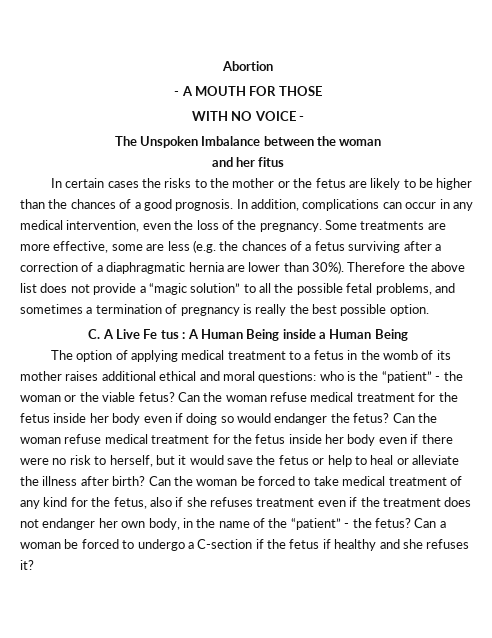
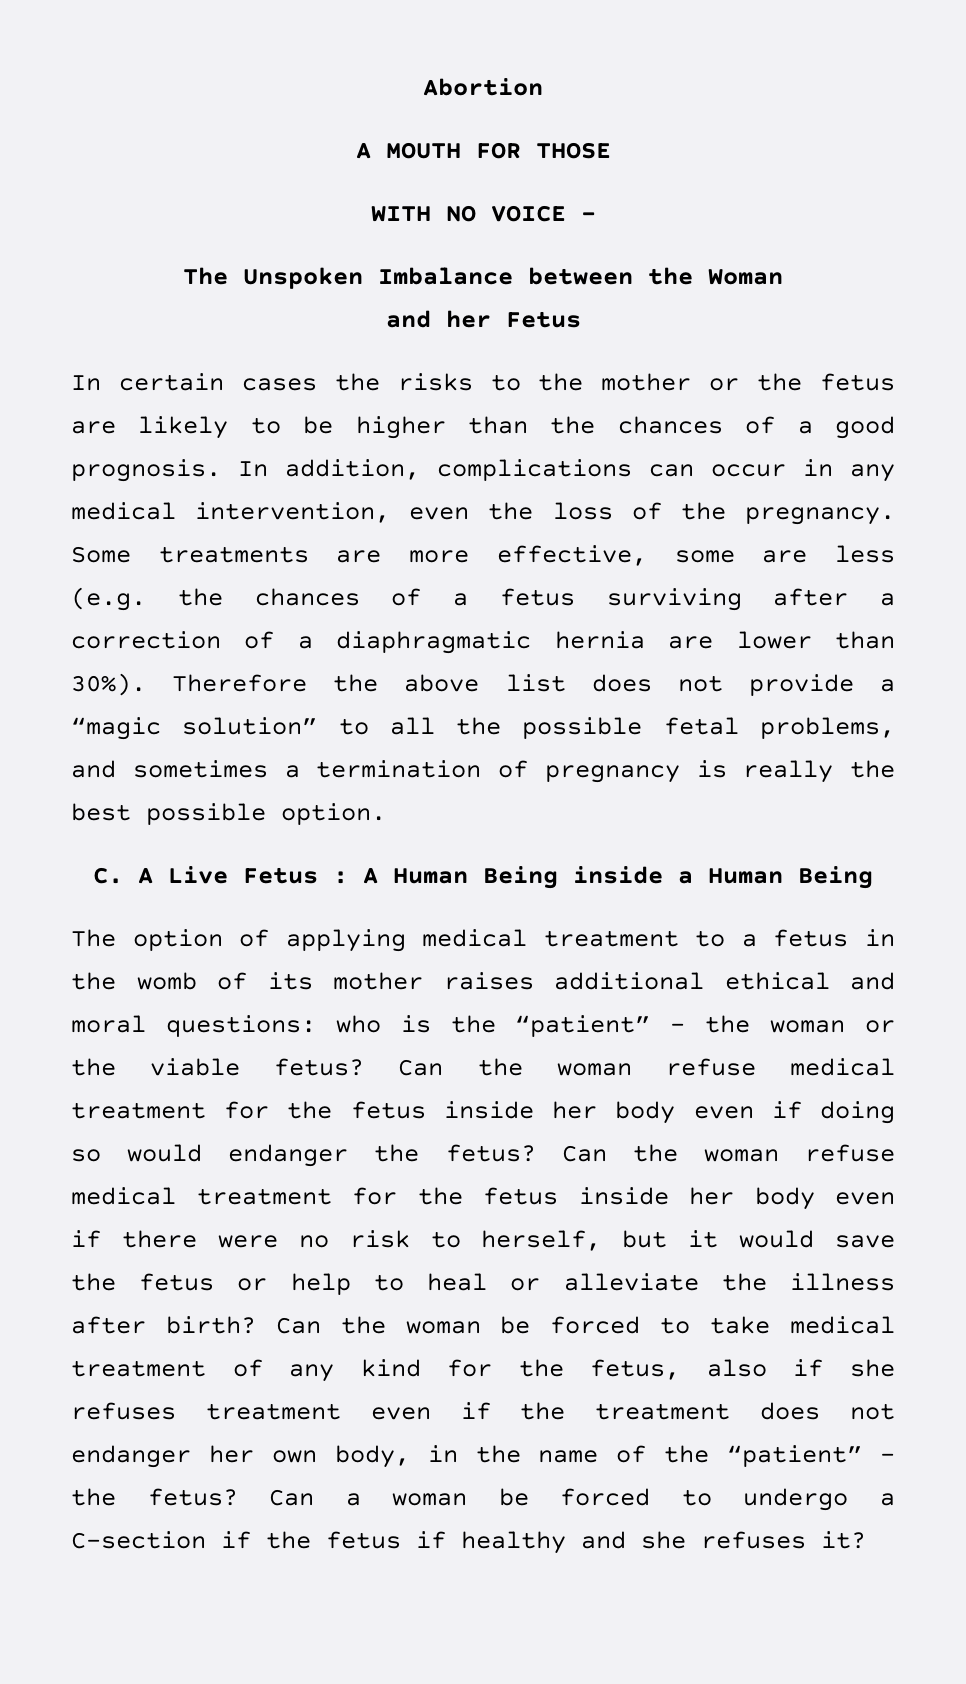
[174,91,180,96] - -> (543, 87) none
[339,139,382,146] woman -> [708,269,783,285] Woman
[258,157,285,167] fitus -> [505,311,581,328] Fetus
[143,329,179,339] Fe tus -> [243,867,318,884] Fetus

